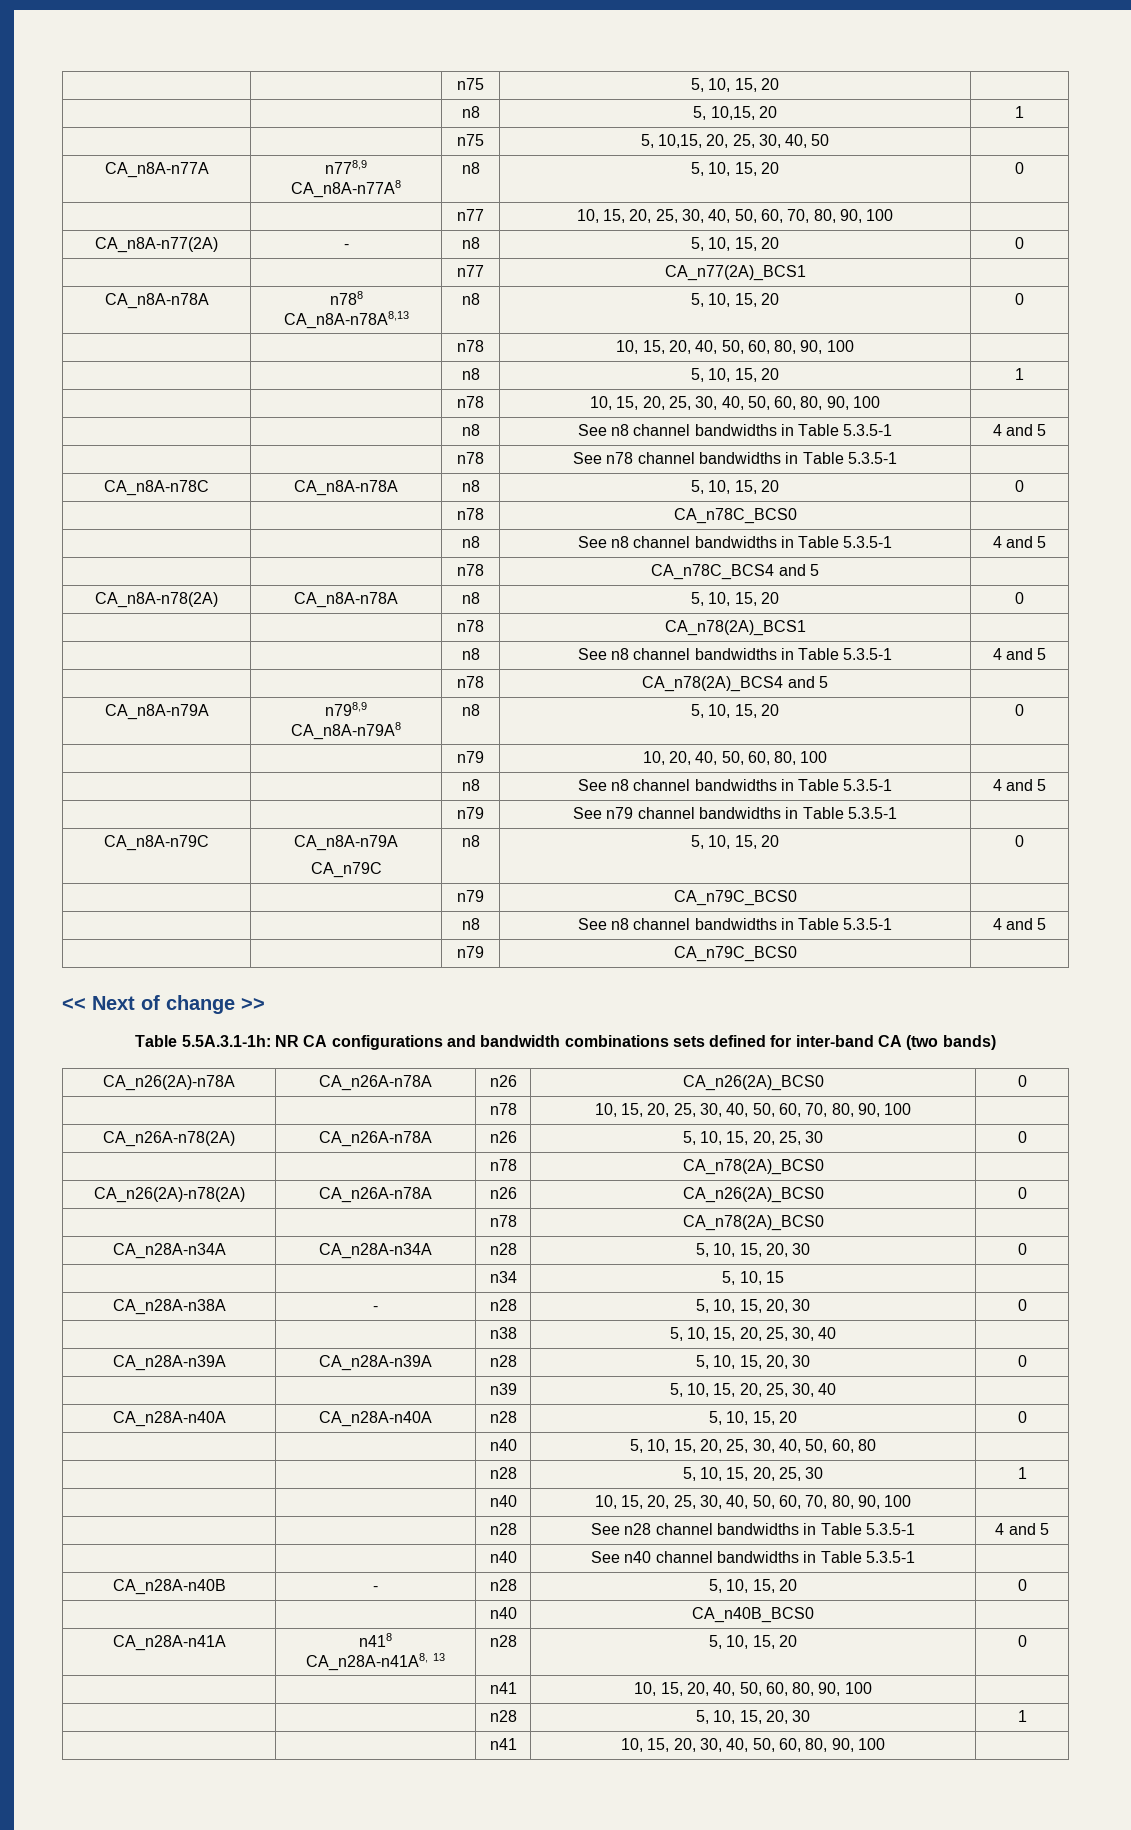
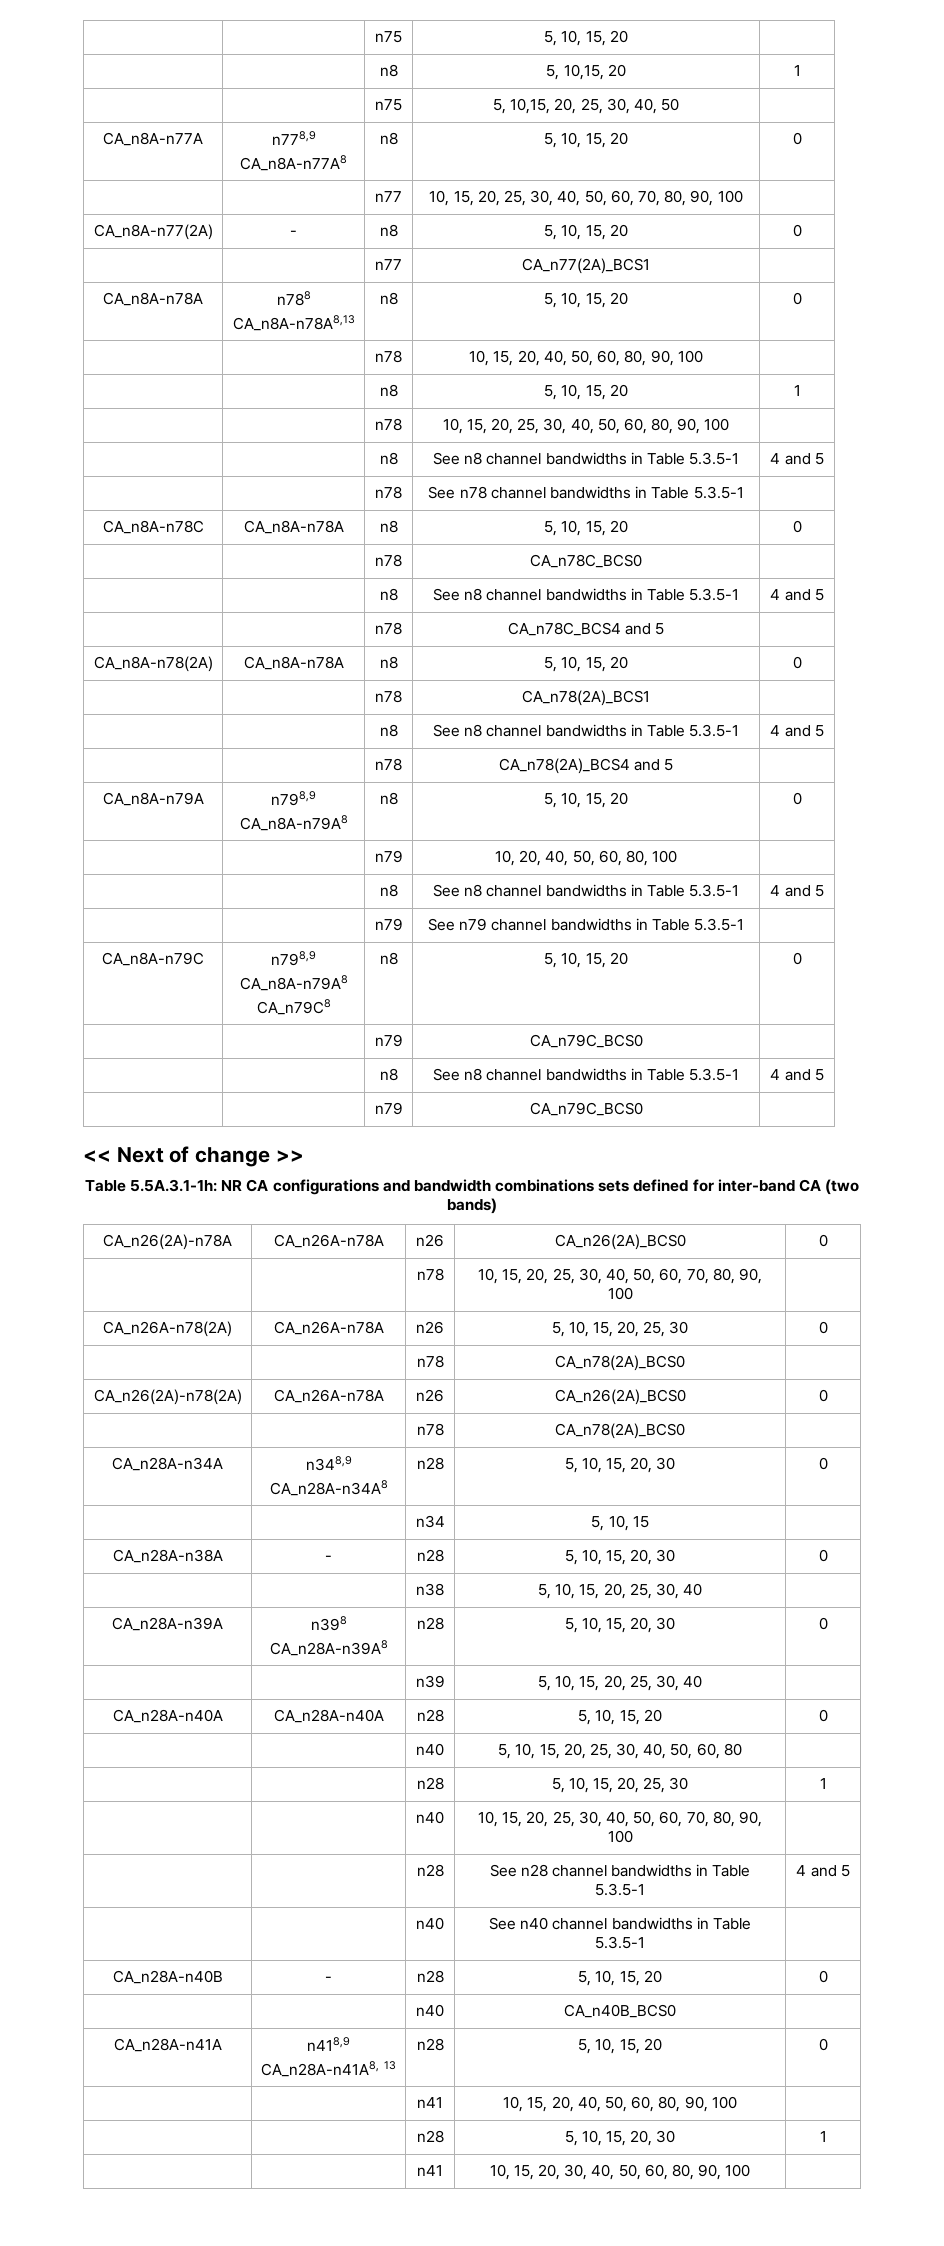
[294,835,398,851] [310,862,382,878] CA_n8A-n79A // CA_n79C -> [271,951,316,966] [239,975,348,991] [256,999,331,1015] n798,9 // CA_n8A-n79A8 // CA_n79C8
[319,1243,432,1259] CA_n28A-n34A -> [305,1456,352,1471] [269,1480,388,1496] n348,9 // CA_n28A-n34A8
[319,1355,432,1371] CA_n28A-n39A -> [310,1616,347,1631] [269,1640,388,1656] n398 // CA_n28A-n39A8
[359,1633,392,1647] n418 -> [307,2037,350,2051] n418,9

